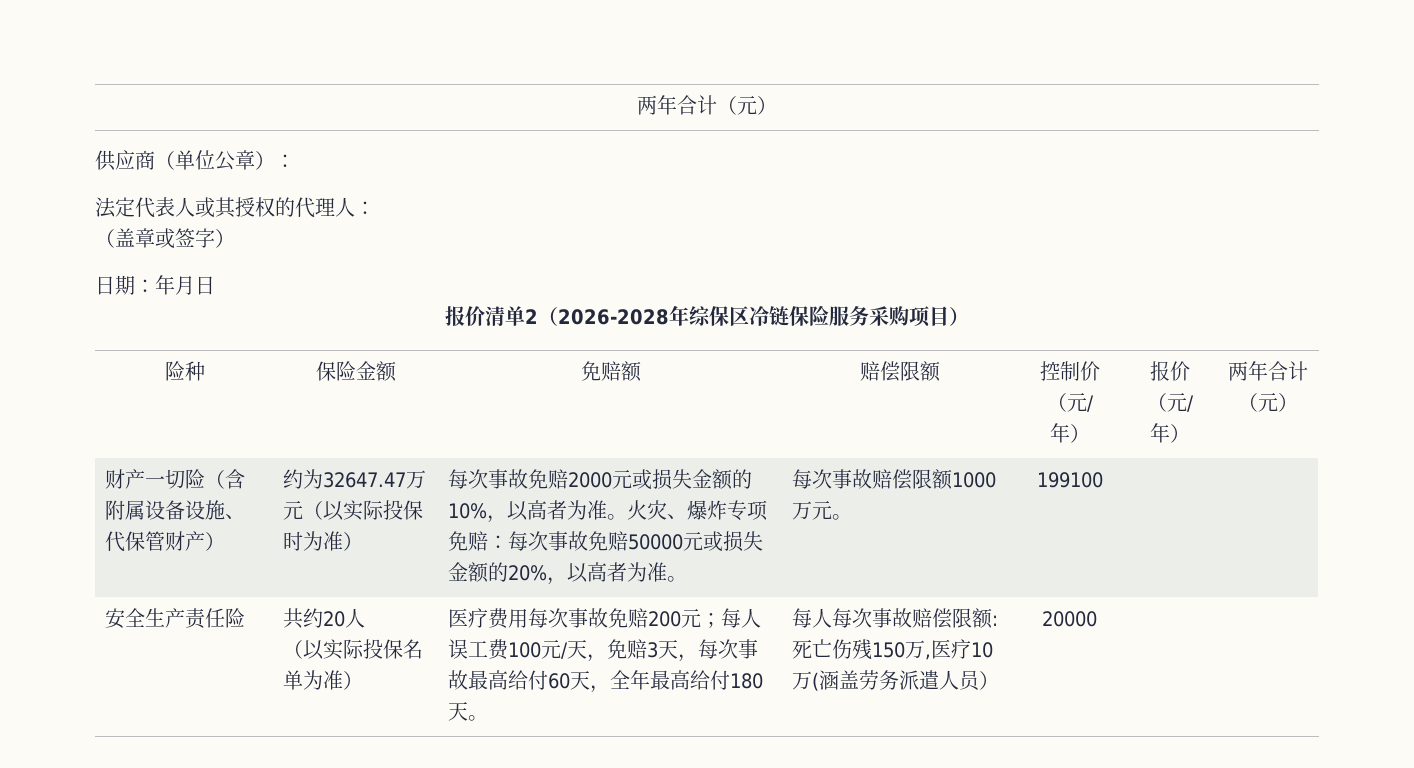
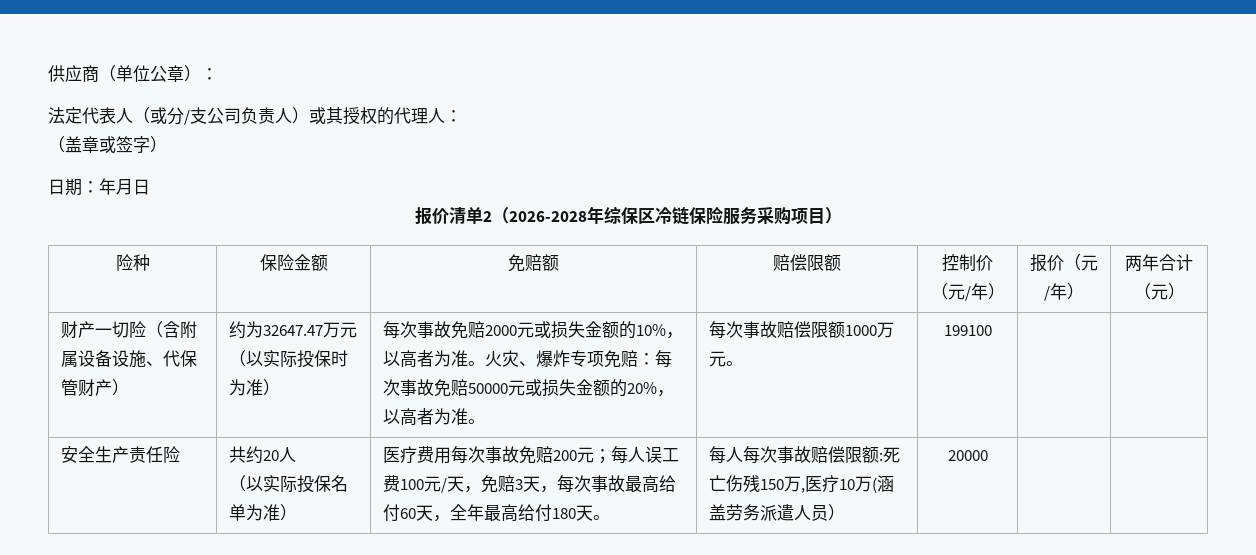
[637,95,777,115] 两年合计（元） // -> (48, 73) none
(195, 207) none -> [133,107,309,125] （或分/支公司负责人）

